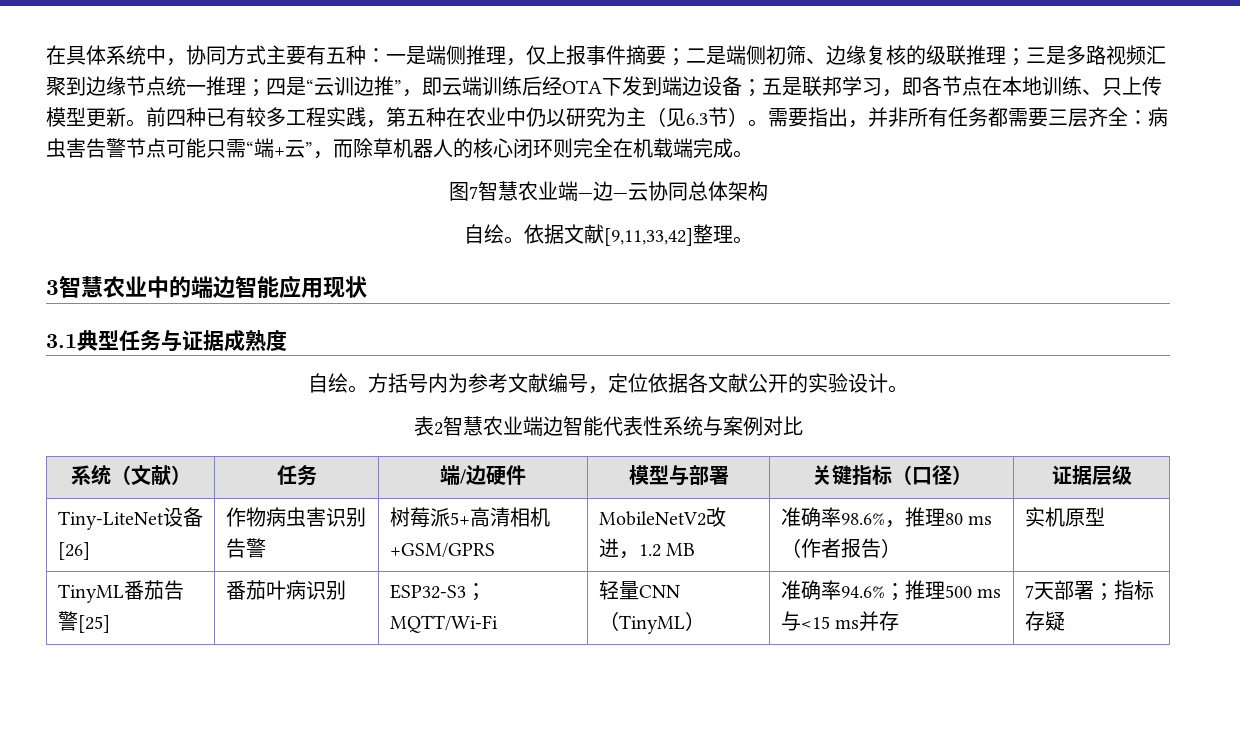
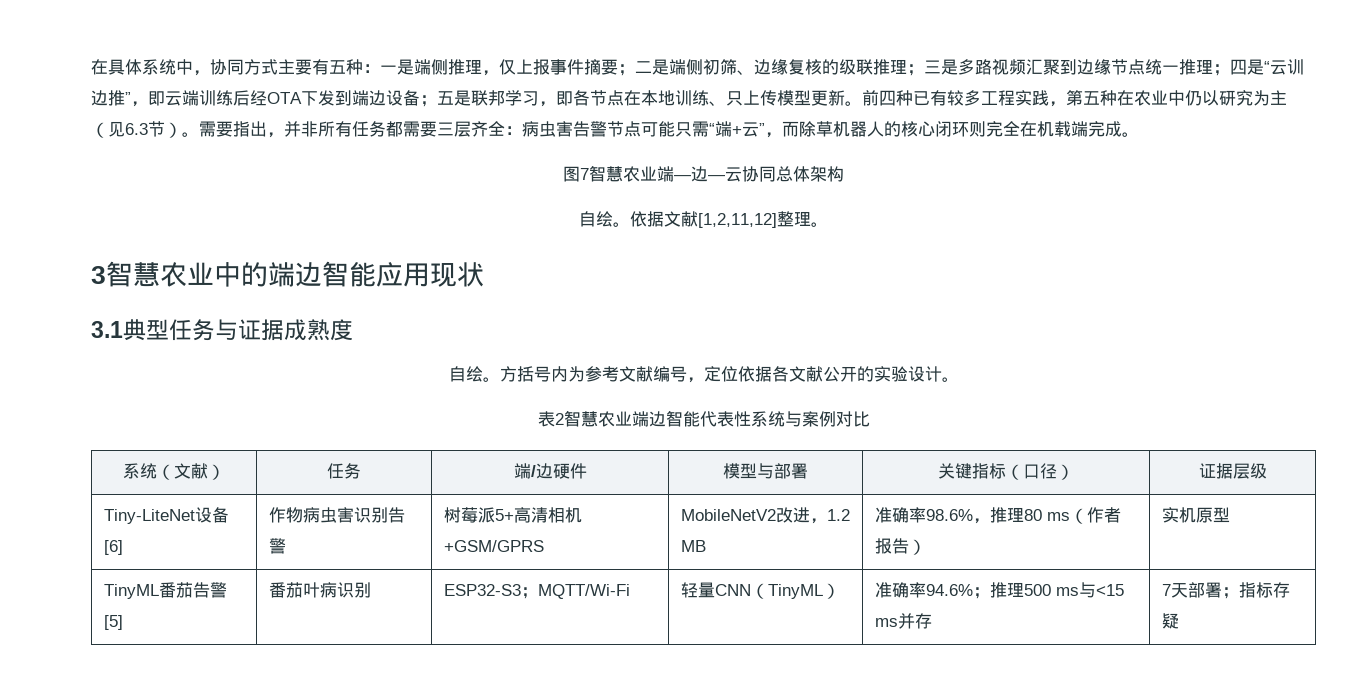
[603,228,693,246] [9,11,33,42] -> [698,213,777,228] [1,2,11,12]
[57,542,90,560] [26] -> [103,540,123,555] [6]
[77,615,110,633] [25] -> [103,615,123,630] [5]

